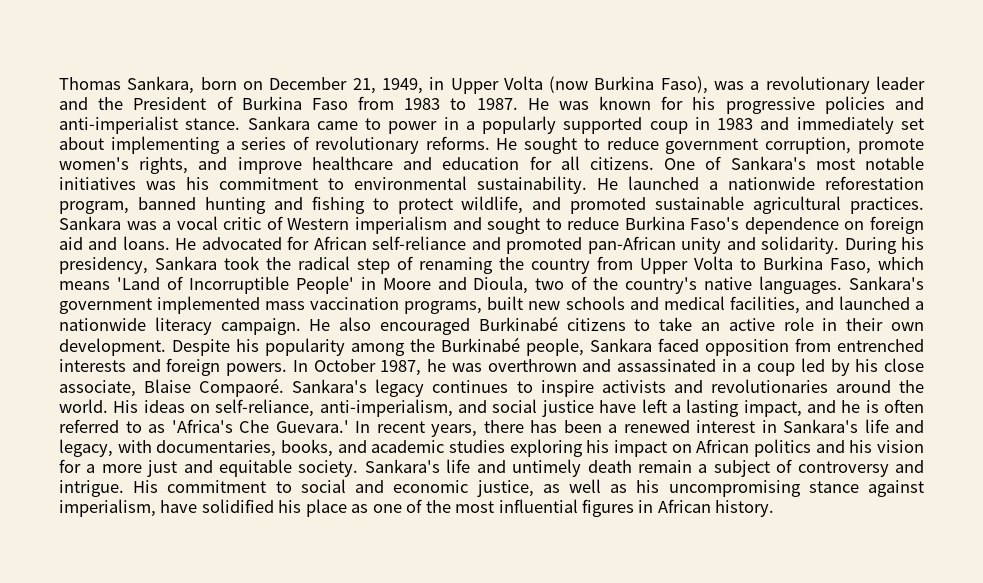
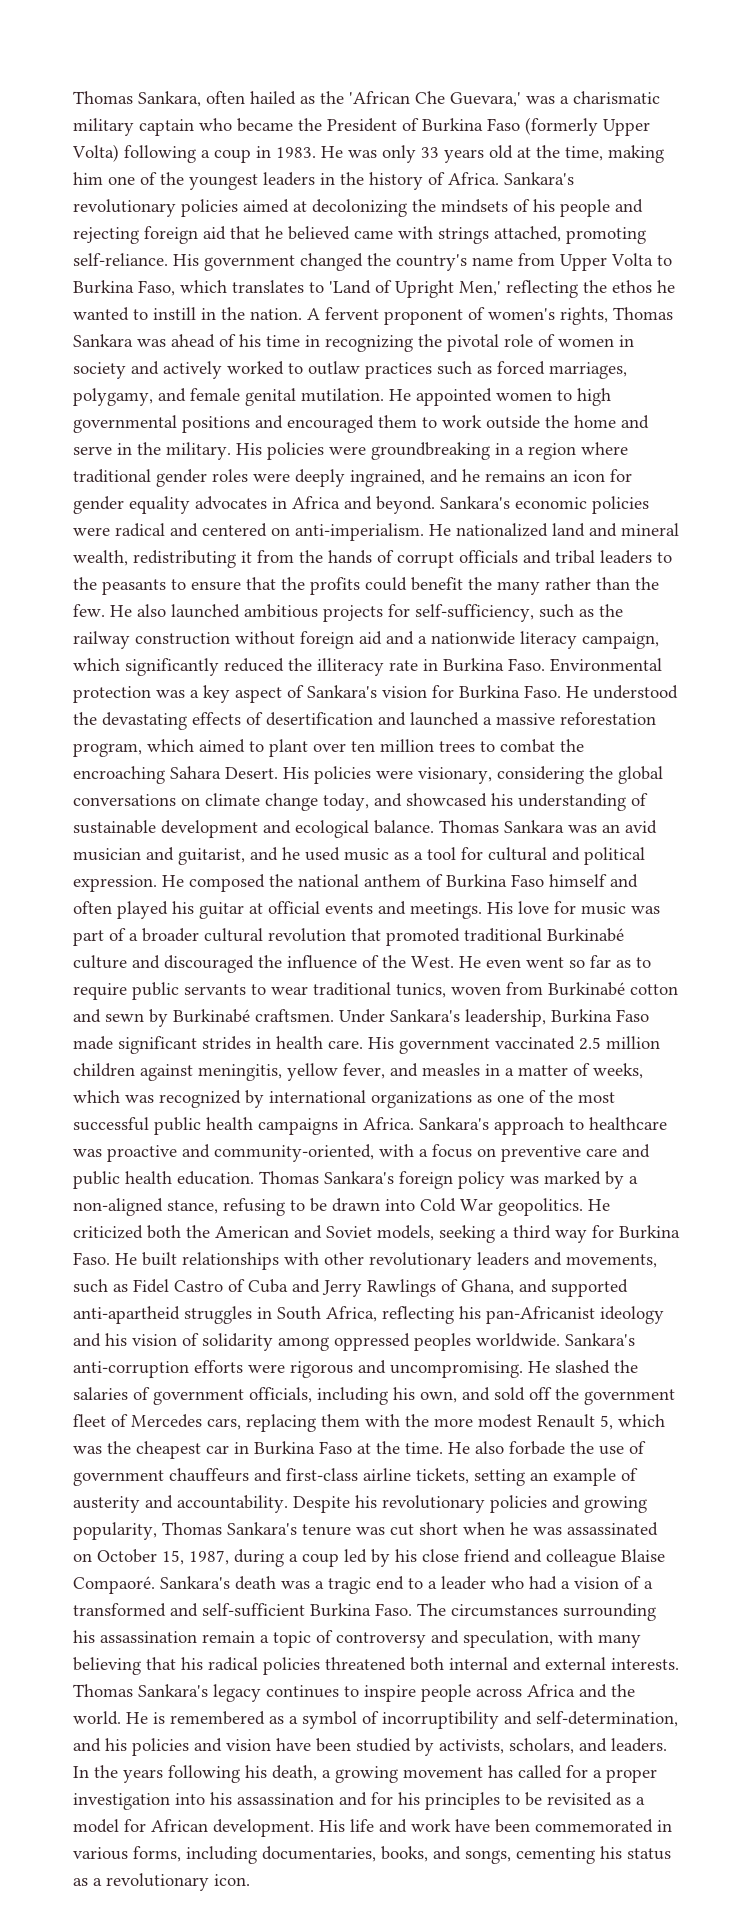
[200,76,925,94] [59,97,88,110] born on December 21, 1949, in Upper Volta (now Burkina Faso), was a revolutionary leader and -> [206,91,660,107] [73,118,293,136] often hailed as the 'African Che Guevara,' was a charismatic military captain who became
[358,96,924,114] [59,116,924,134] [59,136,924,154] [59,156,924,174] [59,176,924,194] [59,196,924,214] [59,216,924,234] [59,236,925,254] [59,256,590,274] from 1983 to 1987. He was known for his progressive policies and anti-imperialist stance. Sankara came to power in a popularly supported coup in 1983 and immediately set about implementing a series of revolutionary reforms. He sought to reduce government corruption, promote women's rights, and improve healthcare and education for all citizens. One of Sankara's most notable initiatives was his commitment to environmental sustainability. He launched a nationwide reforestation program, banned hunting and fishing to protect wildlife, and promoted sustainable agricultural practices. Sankara was a vocal critic of Western imperialism and sought to reduce Burkina Faso's dependence on foreign aid and loans. He advocated for African self-reliance and promoted pan-African unity and solidarity. During his presidency, Sankara took the radical step of renaming the country -> [525,117,650,136] [72,144,664,163] [73,172,574,190] [73,199,643,217] [73,226,646,244] [73,253,513,271] (formerly Upper Volta) following a coup in 1983. He was only 33 years old at the time, making him one of the youngest leaders in the history of Africa. Sankara's revolutionary policies aimed at decolonizing the mindsets of his people and rejecting foreign aid that he believed came with strings attached, promoting self-reliance. His government changed the country's name
[59,276,925,294] [59,296,925,314] [59,316,924,335] [59,337,924,356] [59,358,737,376] means 'Land of Incorruptible People' in Moore and Dioula, two of the country's native languages. Sankara's government implemented mass vaccination programs, built new schools and medical facilities, and launched a nationwide literacy campaign. He also encouraged Burkinabé citizens to take an active role in their own development. Despite his popularity among the Burkinabé people, Sankara faced opposition from entrenched interests and foreign powers. In October 1987, he was overthrown and assassinated in -> [232,280,675,298] [73,307,673,325] [73,334,634,352] [73,361,627,379] [73,388,611,406] [73,415,649,433] [73,442,628,460] [73,469,632,487] [73,496,649,514] [73,523,679,541] [73,550,672,568] [73,577,659,595] [73,604,623,622] [73,631,659,649] [73,658,662,676] [73,685,678,703] [73,712,656,730] [73,739,584,757] [73,766,663,784] [73,793,648,811] [73,820,657,838] [73,847,645,865] [73,874,638,892] [73,901,660,919] [73,928,624,946] [73,955,651,973] [73,982,678,1000] [73,1009,649,1027] [73,1036,660,1054] [73,1063,643,1081] [73,1090,615,1108] [73,1117,667,1135] [73,1144,650,1162] [73,1171,638,1189] [73,1198,610,1216] [73,1225,680,1243] [73,1252,657,1270] [73,1279,628,1297] [73,1306,664,1324] [73,1333,635,1351] [73,1360,638,1378] [73,1387,675,1405] [73,1414,665,1432] [73,1441,646,1459] [73,1468,638,1486] [73,1495,647,1513] [73,1522,658,1540] [73,1549,284,1567] translates to 'Land of Upright Men,' reflecting the ethos he wanted to instill in the nation. A fervent proponent of women's rights, Thomas Sankara was ahead of his time in recognizing the pivotal role of women in society and actively worked to outlaw practices such as forced marriages, polygamy, and female genital mutilation. He appointed women to high governmental positions and encouraged them to work outside the home and serve in the military. His policies were groundbreaking in a region where traditional gender roles were deeply ingrained, and he remains an icon for gender equality advocates in Africa and beyond. Sankara's economic policies were radical and centered on anti-imperialism. He nationalized land and mineral wealth, redistributing it from the hands of corrupt officials and tribal leaders to the peasants to ensure that the profits could benefit the many rather than the few. He also launched ambitious projects for self-sufficiency, such as the railway construction without foreign aid and a nationwide literacy campaign, which significantly reduced the illiteracy rate in Burkina Faso. Environmental protection was a key aspect of Sankara's vision for Burkina Faso. He understood the devastating effects of desertification and launched a massive reforestation program, which aimed to plant over ten million trees to combat the encroaching Sahara Desert. His policies were visionary, considering the global conversations on climate change today, and showcased his understanding of sustainable development and ecological balance. Thomas Sankara was an avid musician and guitarist, and he used music as a tool for cultural and political expression. He composed the national anthem of Burkina Faso himself and often played his guitar at official events and meetings. His love for music was part of a broader cultural revolution that promoted traditional Burkinabé culture and discouraged the influence of the West. He even went so far as to require public servants to wear traditional tunics, woven from Burkinabé cotton and sewn by Burkinabé craftsmen. Under Sankara's leadership, Burkina Faso made significant strides in health care. His government vaccinated 2.5 million children against meningitis, yellow fever, and measles in a matter of weeks, which was recognized by international organizations as one of the most successful public health campaigns in Africa. Sankara's approach to healthcare was proactive and community-oriented, with a focus on preventive care and public health education. Thomas Sankara's foreign policy was marked by a non-aligned stance, refusing to be drawn into Cold War geopolitics. He criticized both the American and Soviet models, seeking a third way for Burkina Faso. He built relationships with other revolutionary leaders and movements, such as Fidel Castro of Cuba and Jerry Rawlings of Ghana, and supported anti-apartheid struggles in South Africa, reflecting his pan-Africanist ideology and his vision of solidarity among oppressed peoples worldwide. Sankara's anti-corruption efforts were rigorous and uncompromising. He slashed the salaries of government officials, including his own, and sold off the government fleet of Mercedes cars, replacing them with the more modest Renault 5, which was the cheapest car in Burkina Faso at the time. He also forbade the use of government chauffeurs and first-class airline tickets, setting an example of austerity and accountability. Despite his revolutionary policies and growing popularity, Thomas Sankara's tenure was cut short when he was assassinated on October 15, 1987, during
[59,378,925,397] [59,399,925,417] [59,419,924,437] [59,439,924,457] [59,459,924,477] [59,479,924,497] [59,499,775,517] associate, Blaise Compaoré. Sankara's legacy continues to inspire activists and revolutionaries around the world. His ideas on self-reliance, anti-imperialism, and social justice have left a lasting impact, and he is often referred to as 'Africa's Che Guevara.' In recent years, there has been a renewed interest in Sankara's life and legacy, with documentaries, books, and academic studies exploring his impact on African politics and his vision for a more just and equitable society. Sankara's life and untimely death remain a subject of controversy and intrigue. His commitment to social and economic justice, as well as his uncompromising stance against imperialism, have solidified his place as one of the most influential figures in African history. -> [464,1549,665,1567] [73,1576,653,1594] [73,1603,656,1621] [73,1630,641,1648] [73,1657,679,1675] [73,1684,635,1702] [73,1711,678,1729] [73,1738,667,1756] [73,1765,657,1783] [73,1792,645,1810] [73,1819,672,1837] [73,1846,671,1864] [73,1873,250,1891] friend and colleague Blaise Compaoré. Sankara's death was a tragic end to a leader who had a vision of a transformed and self-sufficient Burkina Faso. The circumstances surrounding his assassination remain a topic of controversy and speculation, with many believing that his radical policies threatened both internal and external interests. Thomas Sankara's legacy continues to inspire people across Africa and the world. He is remembered as a symbol of incorruptibility and self-determination, and his policies and vision have been studied by activists, scholars, and leaders. In the years following his death, a growing movement has called for a proper investigation into his assassination and for his principles to be revisited as a model for African development. His life and work have been commemorated in various forms, including documentaries, books, and songs, cementing his status as a revolutionary icon.

